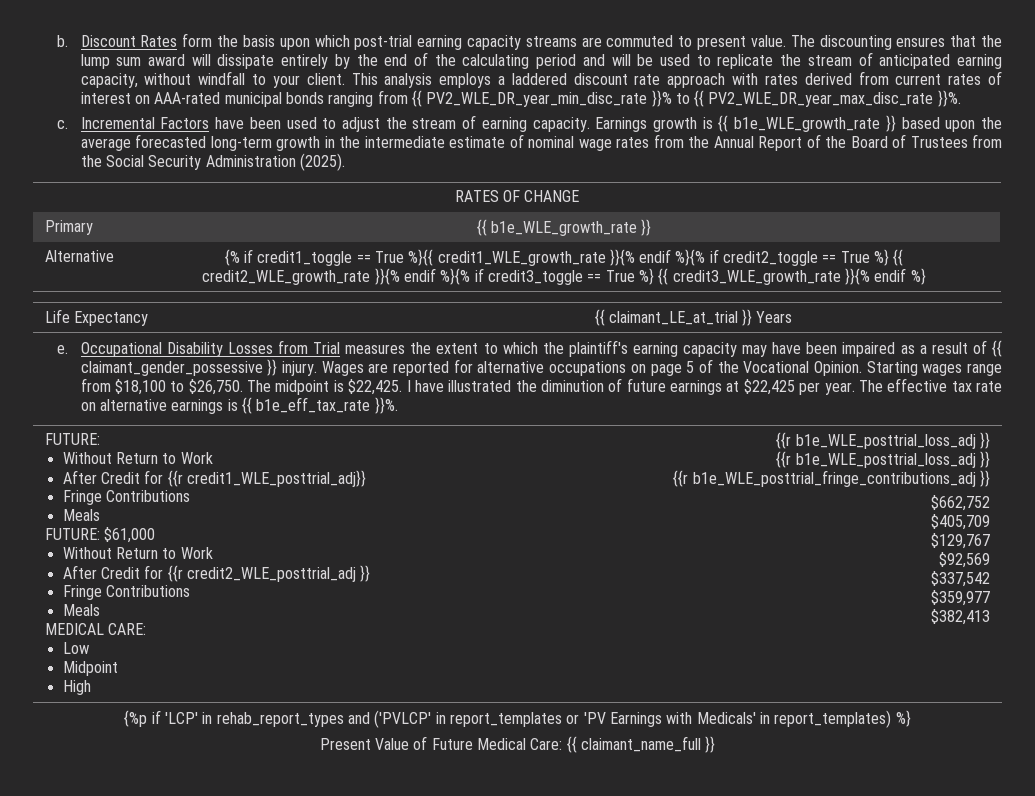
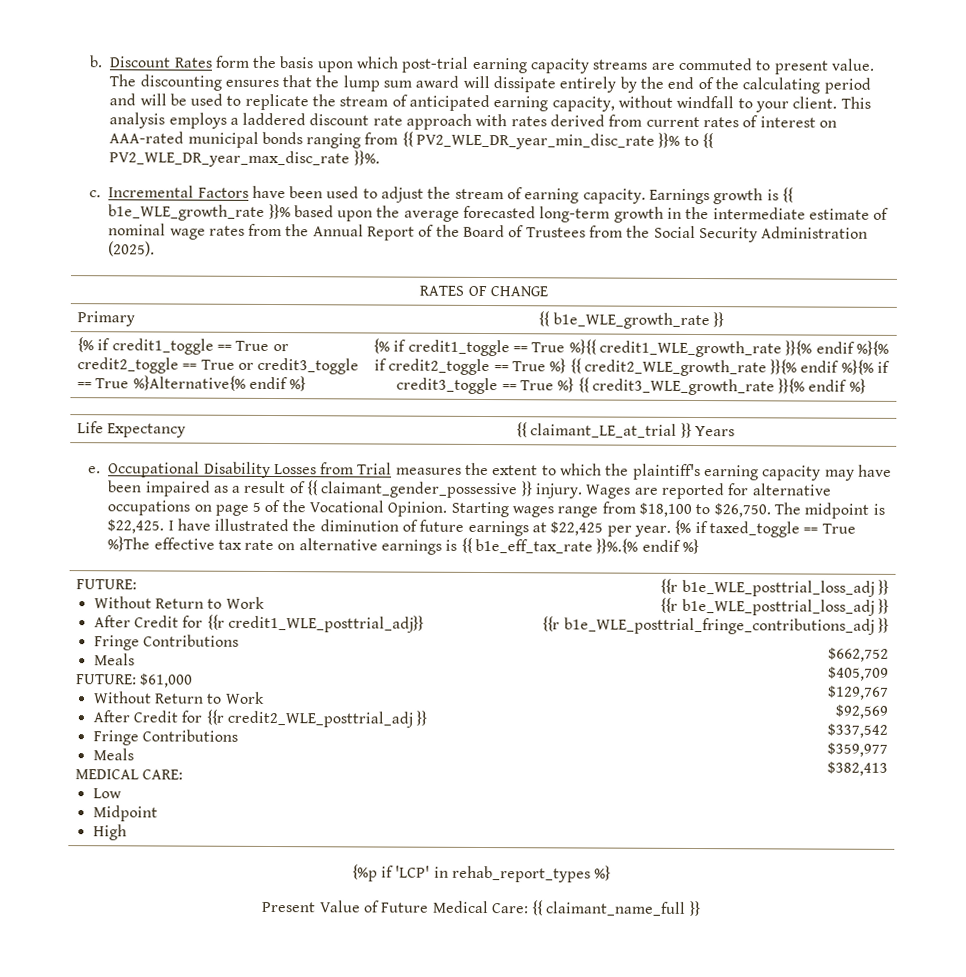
[885,115,896,132] }} -> [268,203,291,220] }}%
[45,250,115,262] Alternative -> [77,337,289,355] [77,357,360,375] [77,375,307,392] {% if credit1_toggle == True or credit2_toggle == True or credit3_toggle == True %}Alternative{% endif %}
[858,380,883,392] The -> [674,519,856,538] [107,536,151,552] {% if taxed_toggle == True %}The
[374,397,398,414] }}%. -> [596,538,700,555] }}%.{% endif %}
[348,710,892,728] and ('PVLCP' in report_templates or 'PV Earnings with Medicals' in report_templates) -> (591, 874) none

